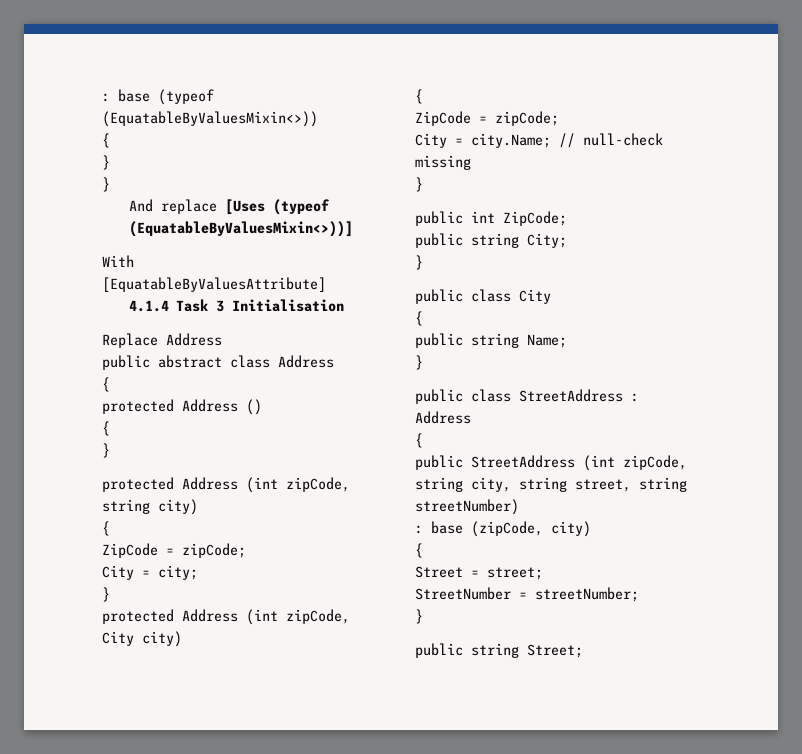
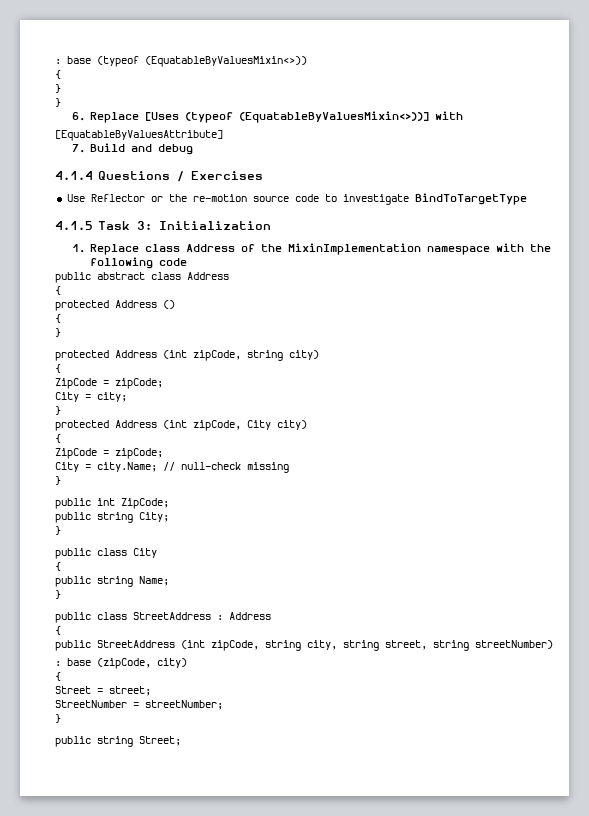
[129,199,218,214] And replace -> [71,112,139,123] 6. Replace
[102,255,134,267] // With -> [434,111,463,120] with
[129,299,345,312] [102,333,222,348] 4.1.4 Task 3 Initialisation // Replace Address -> [71,143,193,155] [55,171,264,182] [66,193,527,205] [55,221,272,230] [71,243,551,255] [89,257,187,269] 7. Build and debug // 4.1.4 Questions / Exercises // Use Reflector or the re-motion source code to investigate BindToTargetType // 4.1.5 Task 3: Initialization // 1. Replace class Address of the MixinImplementation namespace with the following code

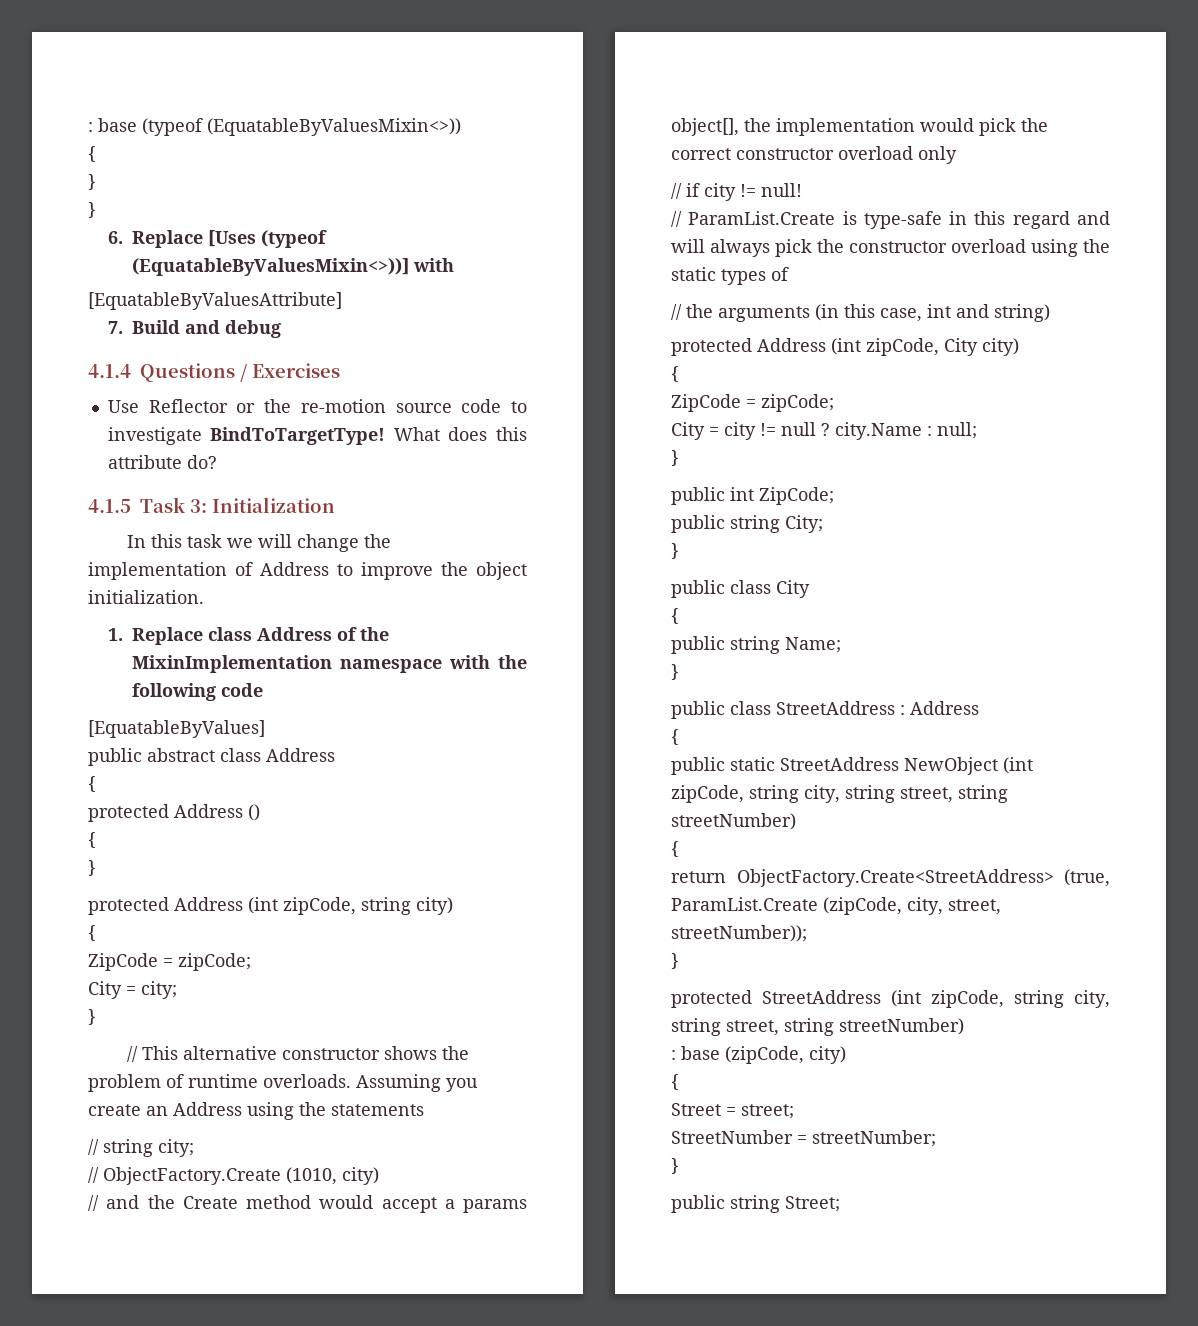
[414,193,527,205] [55,221,272,230] BindToTargetType // 4.1.5 Task 3: Initialization -> [210,427,527,445] [107,455,217,469] [88,497,335,513] [127,534,392,552] [88,562,527,580] [88,590,204,604] BindToTargetType! What does this attribute do? // 4.1.5 Task 3: Initialization // In this task we will change the implementation of Address to improve the object initialization.
(187, 262) none -> [88,720,265,738] // [EquatableByValues]
(61, 410) none -> [127,1046,470,1062] [88,1074,478,1092] [88,1102,424,1120] [88,1139,194,1157] [88,1167,379,1185] [88,1195,527,1213] [671,118,1048,136] [671,146,957,164] [671,183,802,201] [671,211,1110,229] [671,239,1110,257] [671,267,789,285] [671,304,1050,322] // // This alternative constructor shows the problem of runtime overloads. Assuming you create an Address using the statements // // string city; // // ObjectFactory.Create (1010, city) // // and the Create method would accept a params object[], the implementation would pick the correct constructor overload only // // if city != null! // // ParamList.Create is type-safe in this regard and will always pick the constructor overload using the static types of // // the arguments (in this case, int and string)
[97,462,289,473] city.Name; // null-check missing -> [724,422,977,440] city != null ? city.Name : null;
(91, 645) none -> [730,757,1033,775] [671,785,1008,803] [671,813,796,830] [671,841,679,857] [671,869,1110,887] [671,897,1001,915] [671,925,807,942] [671,953,679,969] [671,990,752,1008] static StreetAddress NewObject (int zipCode, string city, string street, string streetNumber) // { // return ObjectFactory.Create<StreetAddress> (true, ParamList.Create (zipCode, city, street, streetNumber)); // } // protected

